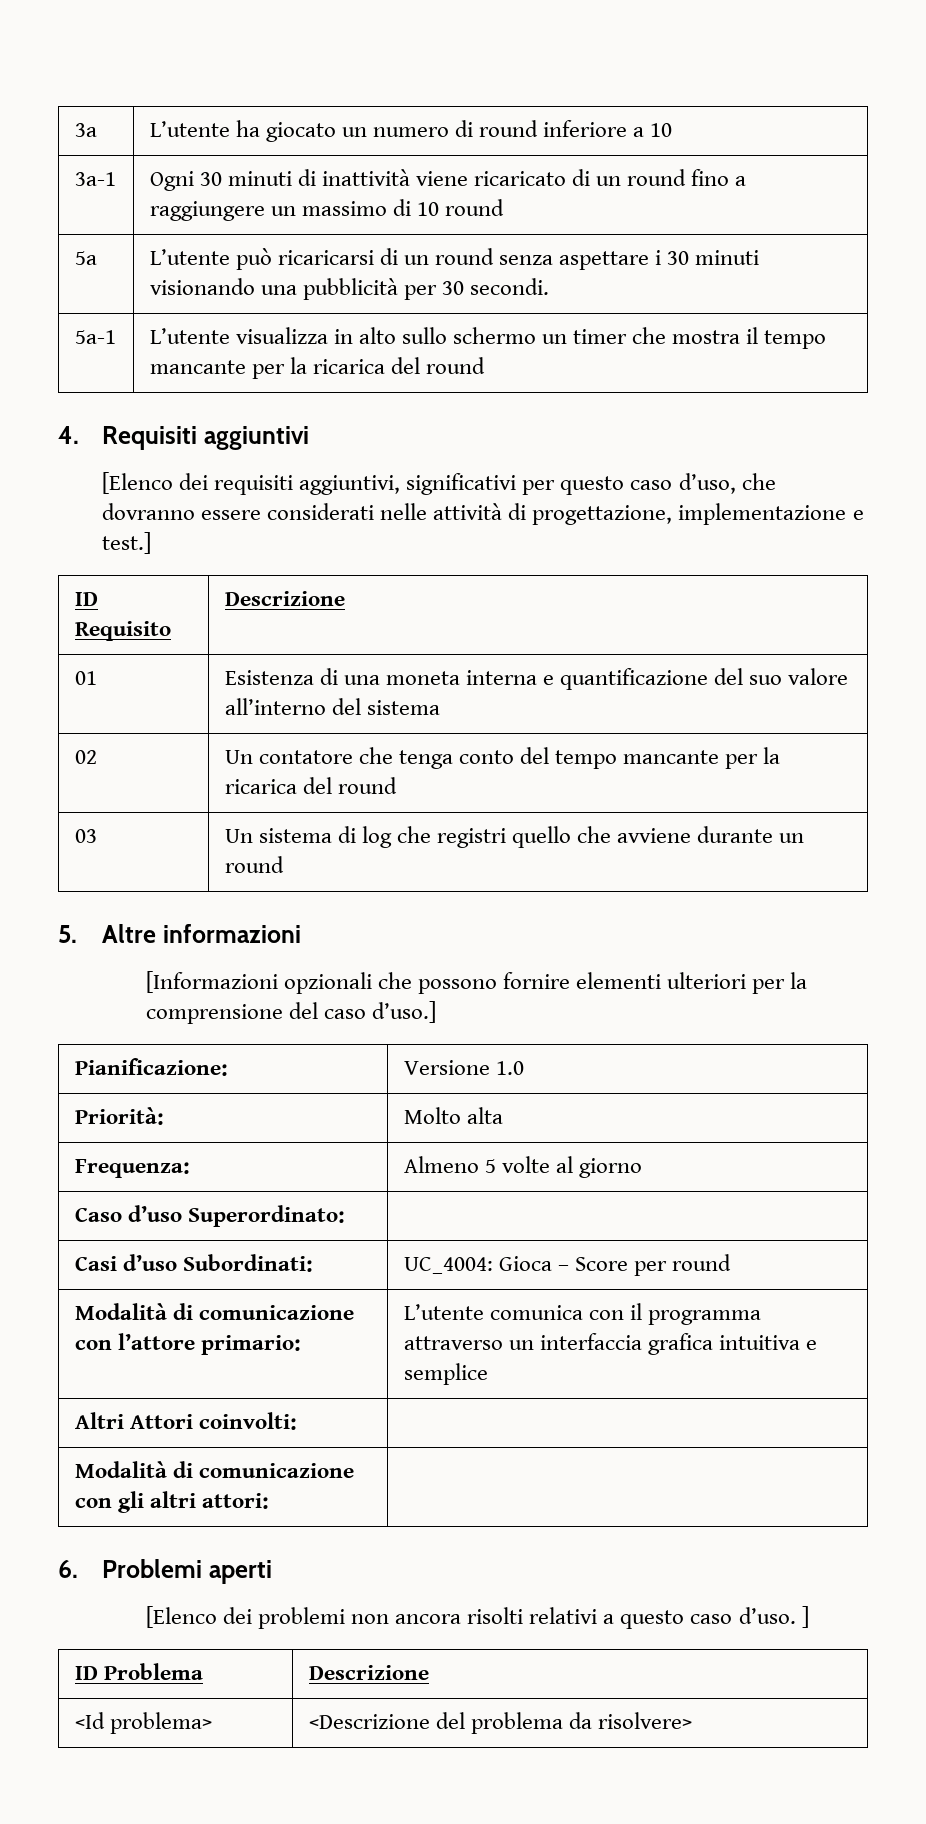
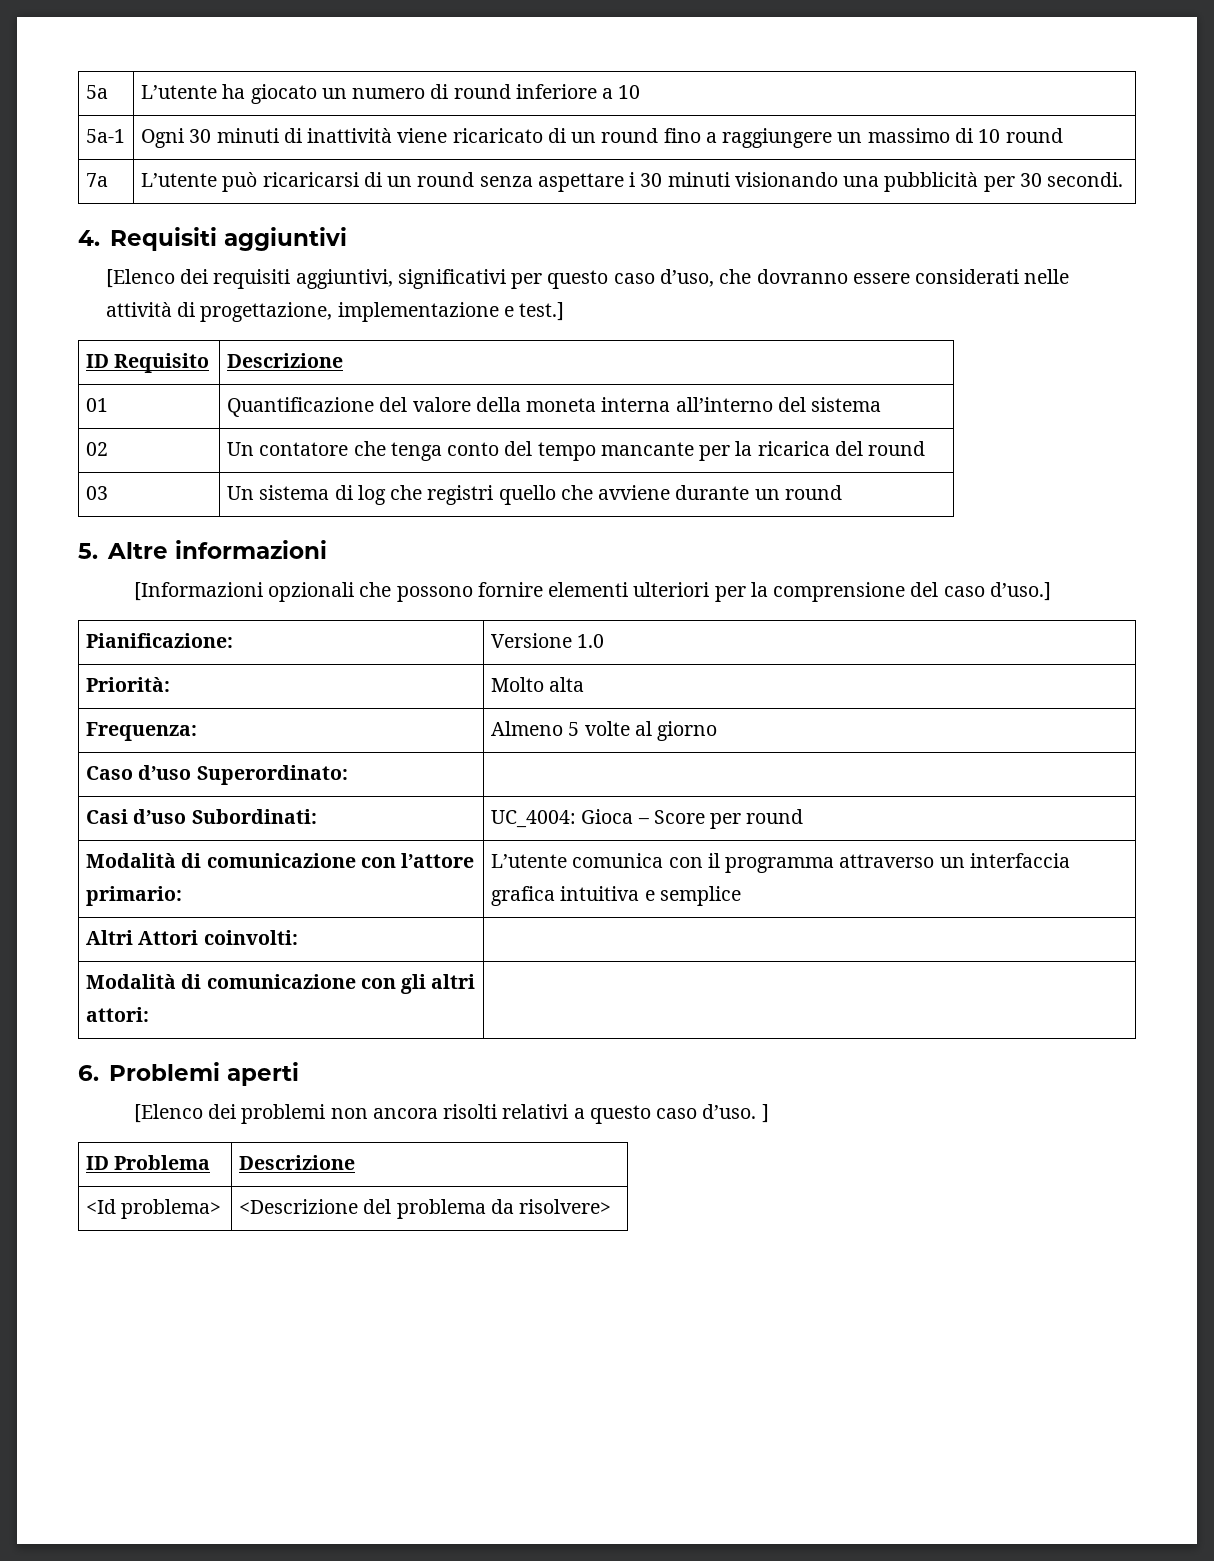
[74,123,97,137] 3a -> [85,85,108,99] 5a
[74,172,116,186] 3a-1 -> [85,129,125,143] 5a-1
[74,251,97,265] 5a -> [85,173,108,187] 7a
[74,330,116,344] [149,327,827,349] [149,357,485,379] // 5a-1 | L’utente visualizza in alto sullo schermo un timer che mostra il tempo mancante per la ricarica del round -> (1124, 179) none
[224,668,849,690] Esistenza di una moneta interna e quantificazione del suo valore -> [226,397,671,417] Quantificazione del valore della moneta interna

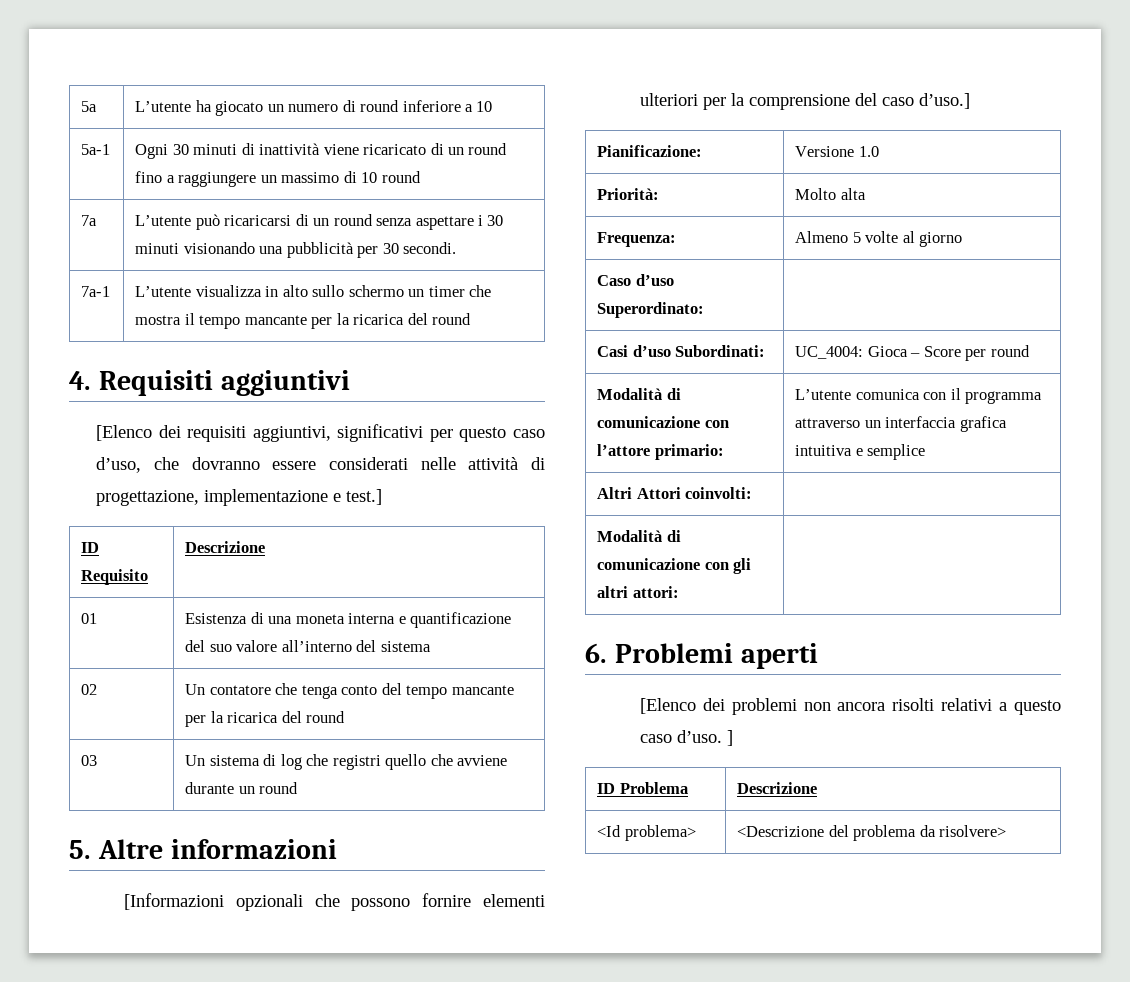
(1124, 179) none -> [81,286,111,297] [135,285,492,297] [135,313,472,329] // 7a-1 | L’utente visualizza in alto sullo schermo un timer che mostra il tempo mancante per la ricarica del round
[226,397,671,417] Quantificazione del valore della moneta interna -> [185,612,512,628] [185,640,278,652] Esistenza di una moneta interna e quantificazione del suo valore

